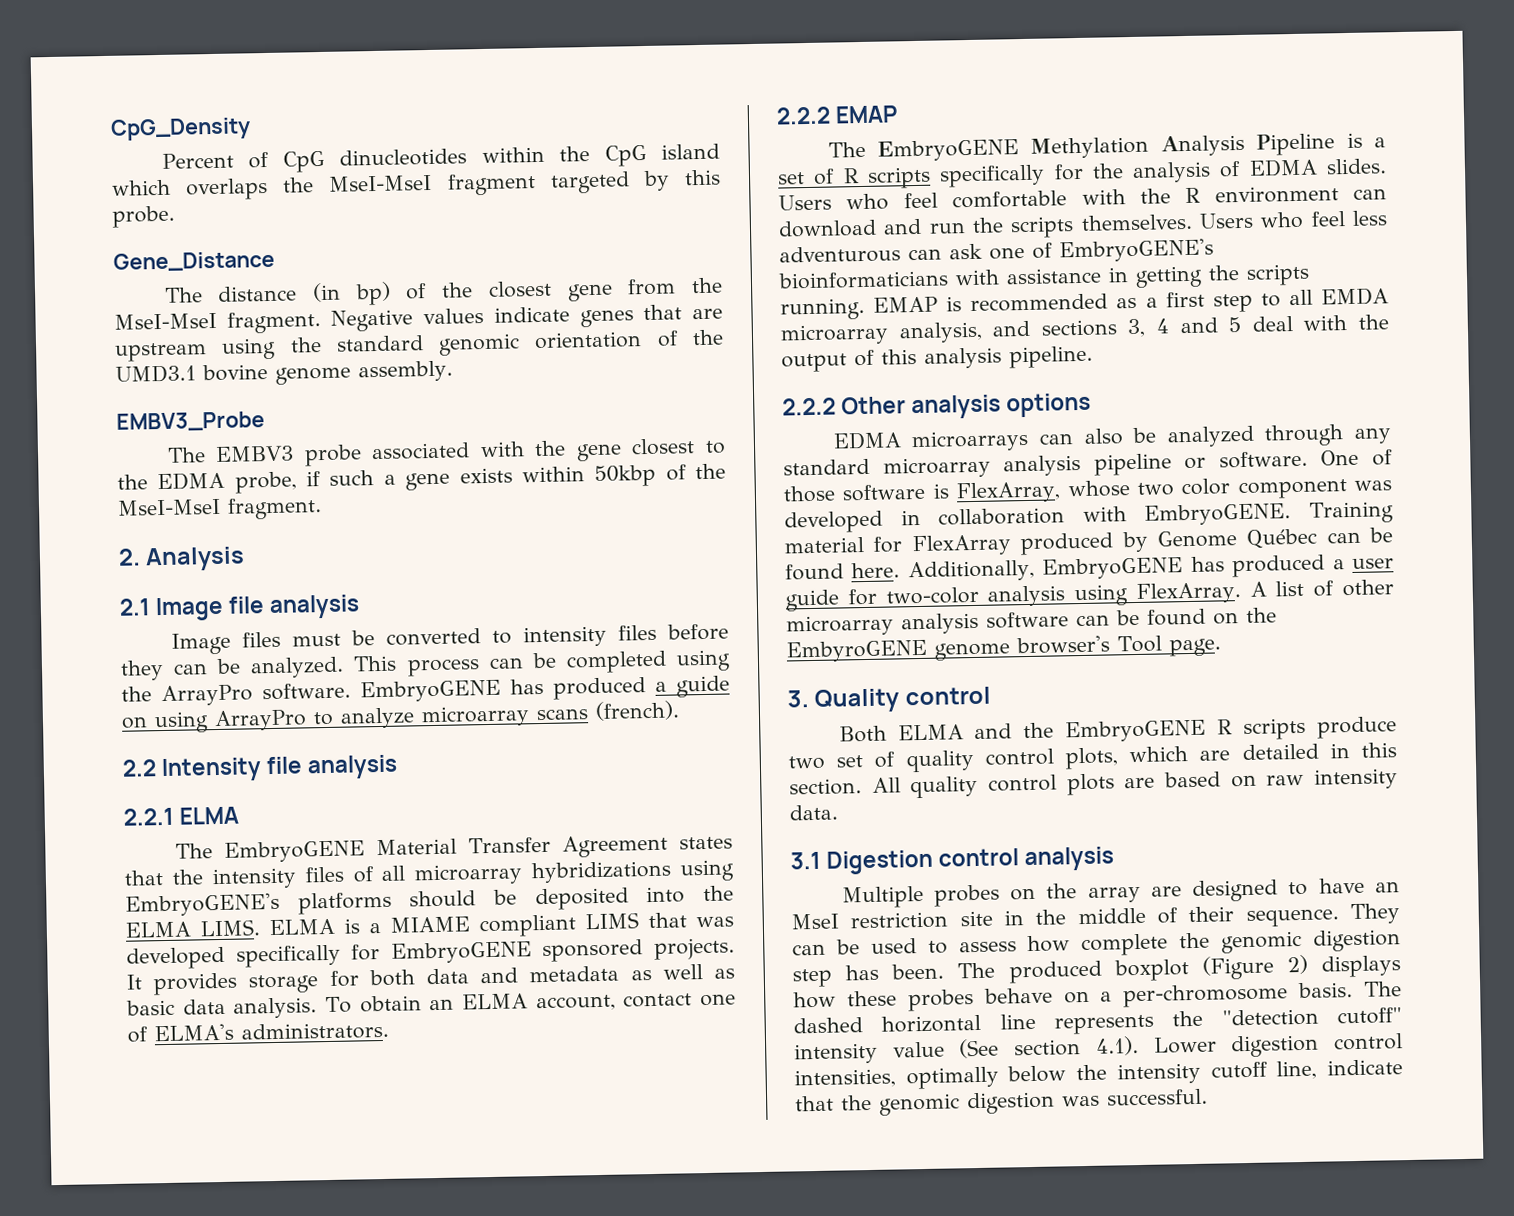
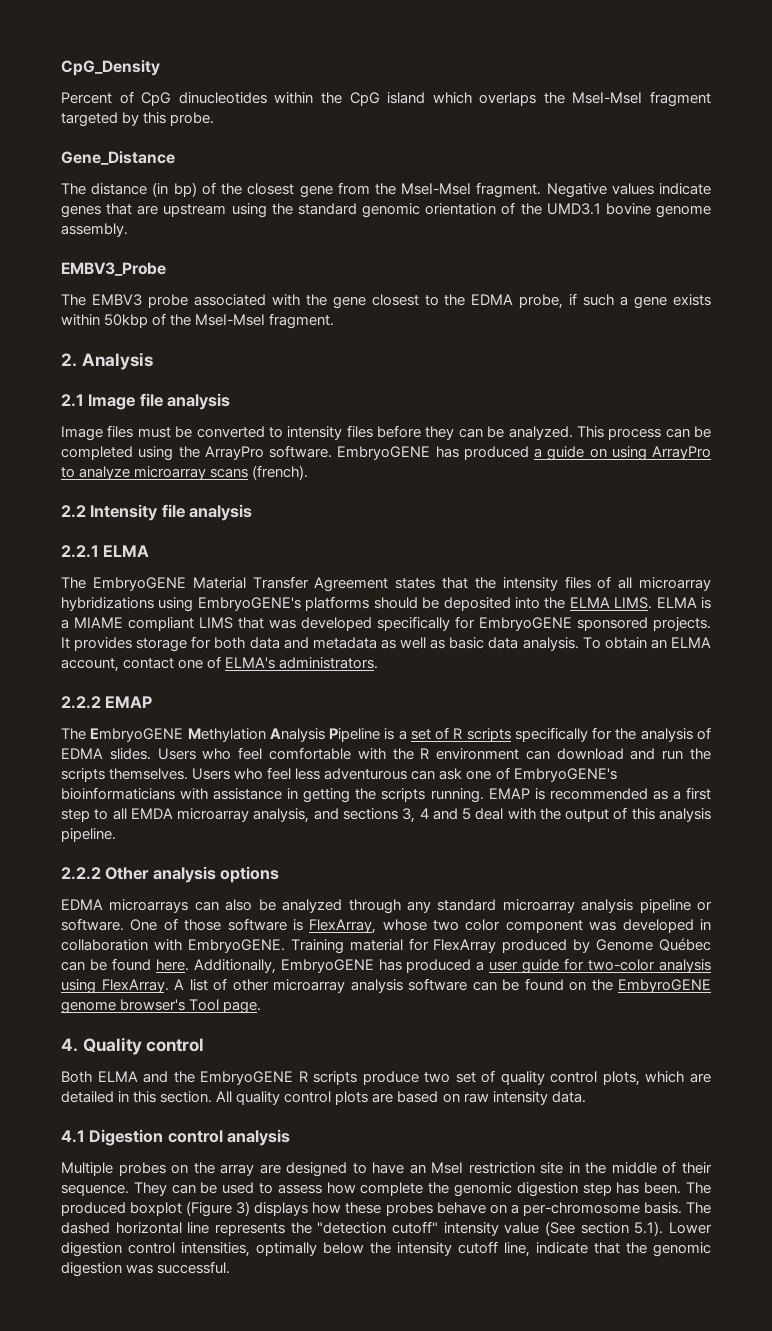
[787,690,809,708] 3. -> [61,1038,78,1052] 4.
[790,851,821,870] 3.1 -> [61,1130,85,1143] 4.1
[1286,954,1308,975] 2) -> [236,1201,251,1216] 3)
[1094,1036,1139,1056] 4.1). -> [634,1221,664,1236] 5.1).

